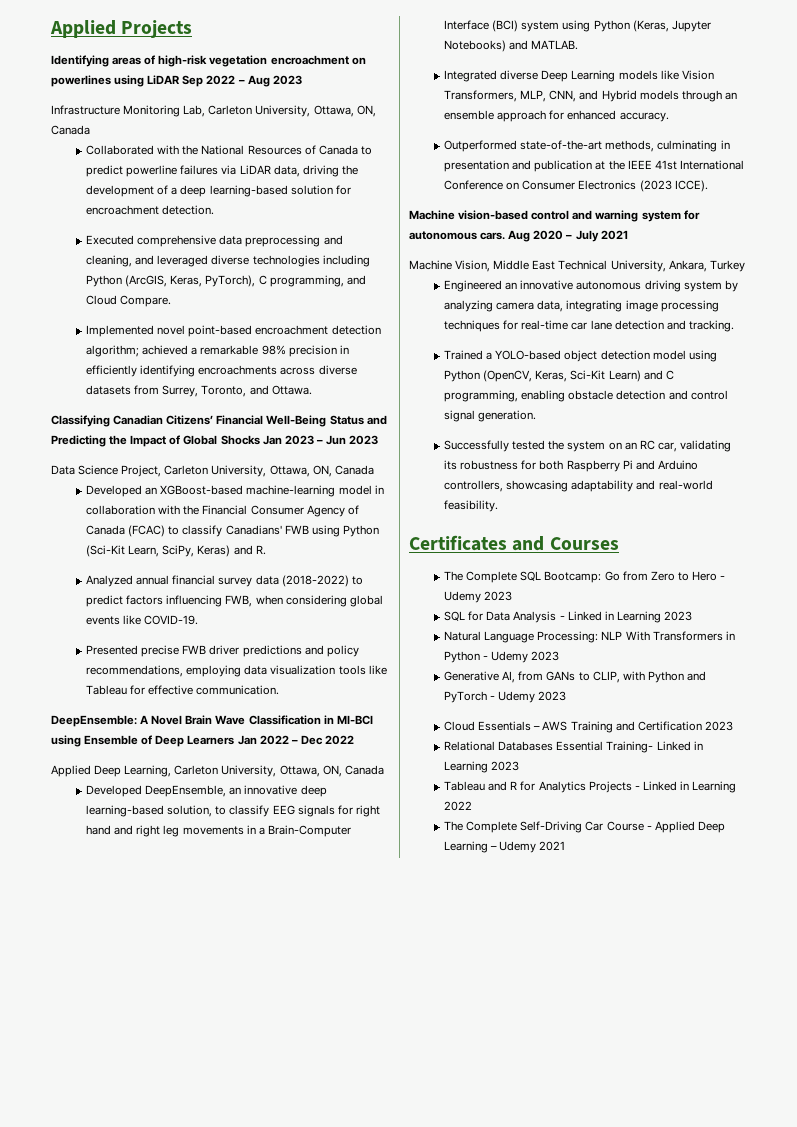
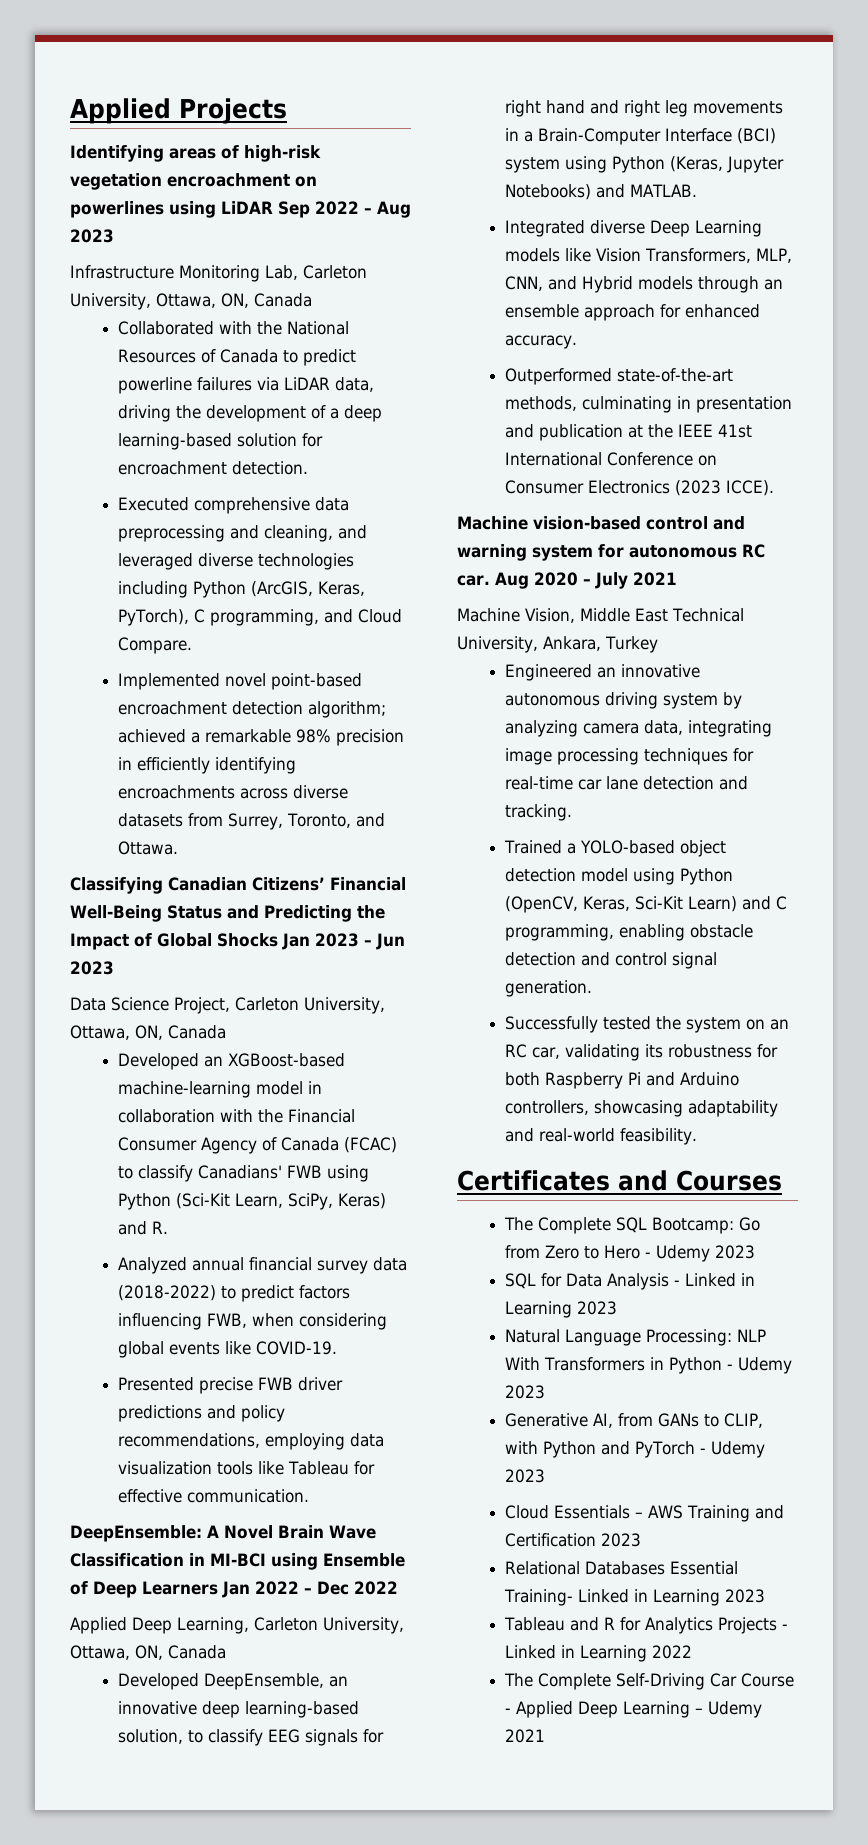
[480,232,506,240] cars. -> [742,544,765,558] [457,575,490,586] RC car.

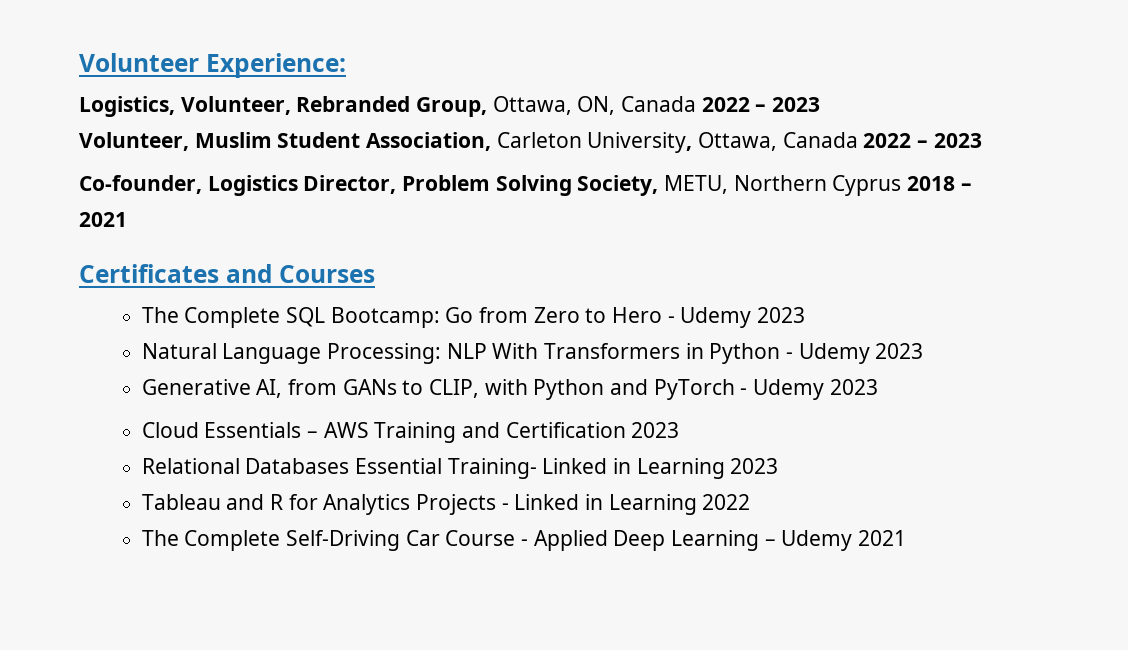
[70,98,287,124] [70,145,321,162] [70,173,317,190] [70,201,411,218] [70,229,114,243] [70,265,367,282] [70,293,312,310] [117,321,349,335] [117,349,356,366] [117,377,374,394] [117,405,382,422] [117,433,323,450] [117,461,308,475] [117,497,349,514] [117,525,367,542] [117,553,354,570] [117,581,365,598] [117,609,402,626] [117,637,192,654] [117,673,362,690] [117,701,386,718] [117,729,404,746] [117,757,296,774] [117,785,348,799] [117,813,385,830] [117,841,178,855] [70,877,406,894] [70,905,385,922] [70,933,405,950] [70,961,114,975] [70,997,385,1014] [70,1025,226,1040] [117,1053,345,1070] [117,1081,322,1098] [117,1109,355,1123] [117,1137,397,1154] [117,1165,369,1182] [117,1193,386,1210] [117,1221,168,1235] [117,1257,407,1274] [117,1285,350,1302] [117,1313,387,1330] [117,1341,337,1358] [117,1377,343,1394] [117,1405,285,1422] [117,1433,384,1450] [117,1461,375,1475] [117,1489,309,1503] [70,1525,376,1542] [70,1553,405,1570] [70,1581,398,1598] [70,1617,404,1634] [70,1645,226,1660] [117,1673,348,1690] [117,1701,359,1718] [117,1729,384,1746] [504,100,783,117] [504,128,776,145] [504,156,784,173] [504,184,697,200] [504,220,762,237] [504,248,792,263] [504,276,783,293] [504,304,760,321] [504,335,577,349] [504,368,733,385] [504,396,792,413] [504,424,752,441] [504,452,717,466] [504,480,774,496] [457,516,745,530] [457,544,765,561] [457,572,677,589] [457,608,744,623] [457,636,658,653] [504,664,700,681] [504,692,742,709] [504,720,772,737] [504,748,754,765] [504,776,748,790] [504,804,572,821] [503,840,726,857] [504,868,733,885] [504,896,787,913] [504,924,753,941] [504,952,717,969] [504,980,592,997] [504,1016,789,1033] [504,1044,778,1061] [504,1072,739,1089] [504,1100,778,1117] [504,1128,697,1145] Applied Projects // Identifying areas of high-risk vegetation encroachment on powerlines using LiDAR Sep 2022 – Aug 2023 // Infrastructure Monitoring Lab, Carleton University, Ottawa, ON, Canada // Collaborated with the National Resources of Canada to predict powerline failures via LiDAR data, driving the development of a deep learning-based solution for encroachment detection. // Executed comprehensive data preprocessing and cleaning, and leveraged diverse technologies including Python (ArcGIS, Keras, PyTorch), C programming, and Cloud Compare. // Implemented novel point-based encroachment detection algorithm; achieved a remarkable 98% precision in efficiently identifying encroachments across diverse datasets from Surrey, Toronto, and Ottawa. // Classifying Canadian Citizens’ Financial Well-Being Status and Predicting the Impact of Global Shocks Jan 2023 – Jun 2023 // Data Science Project, Carleton University, Ottawa, ON, Canada // Developed an XGBoost-based machine-learning model in collaboration with the Financial Consumer Agency of Canada (FCAC) to classify Canadians' FWB using Python (Sci-Kit Learn, SciPy, Keras) and R. // Analyzed annual financial survey data (2018-2022) to predict factors influencing FWB, when considering global events like COVID-19. // Presented precise FWB driver predictions and policy recommendations, employing data visualization tools like Tableau for effective communication. // DeepEnsemble: A Novel Brain Wave Classification in MI-BCI using Ensemble of Deep Learners Jan 2022 – Dec 2022 // Applied Deep Learning, Carleton University, Ottawa, ON, Canada // Developed DeepEnsemble, an innovative deep learning-based solution, to classify EEG signals for right hand and right leg movements in a Brain-Computer Interface (BCI) system using Python (Keras, Jupyter Notebooks) and MATLAB. // Integrated diverse Deep Learning models like Vision Transformers, MLP, CNN, and Hybrid models through an ensemble approach for enhanced accuracy. // Outperformed state-of-the-art methods, culminating in presentation and publication at the IEEE 41st International Conference on Consumer Electronics (2023 ICCE). // Machine vision-based control and warning system for autonomous RC car. Aug 2020 – July 2021 // Machine Vision, Middle East Technical University, Ankara, Turkey // Engineered an innovative autonomous driving system by analyzing camera data, integrating image processing techniques for real-time car lane detection and tracking. // Trained a YOLO-based object detection model using Python (OpenCV, Keras, Sci-Kit Learn) and C programming, enabling obstacle detection and control signal generation. // Successfully tested the system on an RC car, validating its robustness for both Raspberry Pi and Arduino controllers, showcasing adaptability and real-world feasibility. -> [79,53,346,78] [79,96,821,117] [79,132,982,153] [79,175,972,196] [79,212,127,227] Volunteer Experience: // Logistics, Volunteer, Rebranded Group, Ottawa, ON, Canada 2022 – 2023 // Volunteer, Muslim Student Association, Carleton University, Ottawa, Canada 2022 – 2023 // Co-founder, Logistics Director, Problem Solving Society, METU, Northern Cyprus 2018 – 2021
[504,1273,755,1290] [504,1301,617,1318] // SQL for Data Analysis - Linked in Learning 2023 -> (806, 315) none

